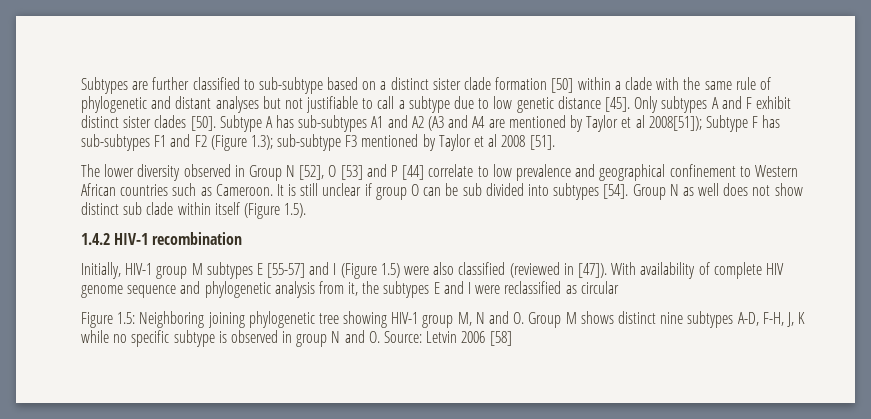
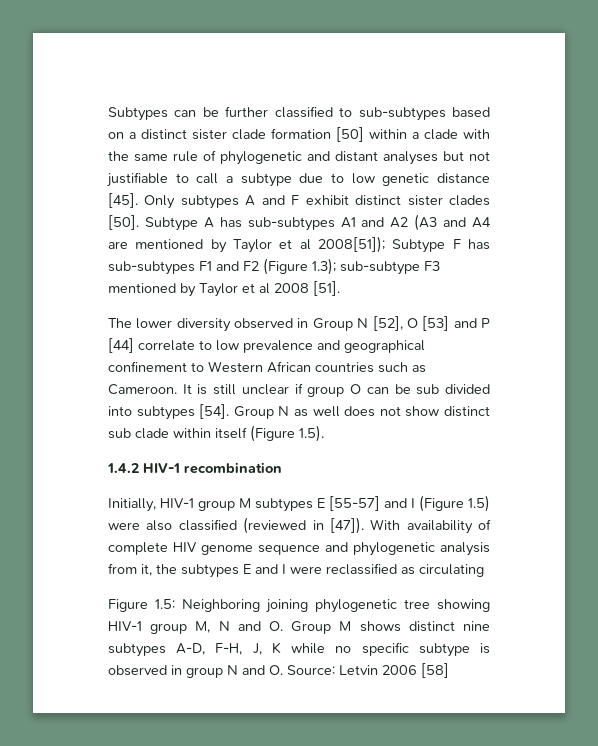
[132,81,149,90] are -> [174,107,219,117] can be
[258,77,323,94] sub-subtype -> [358,107,446,121] sub-subtypes
[580,281,619,294] circular -> [419,564,484,577] circulating

